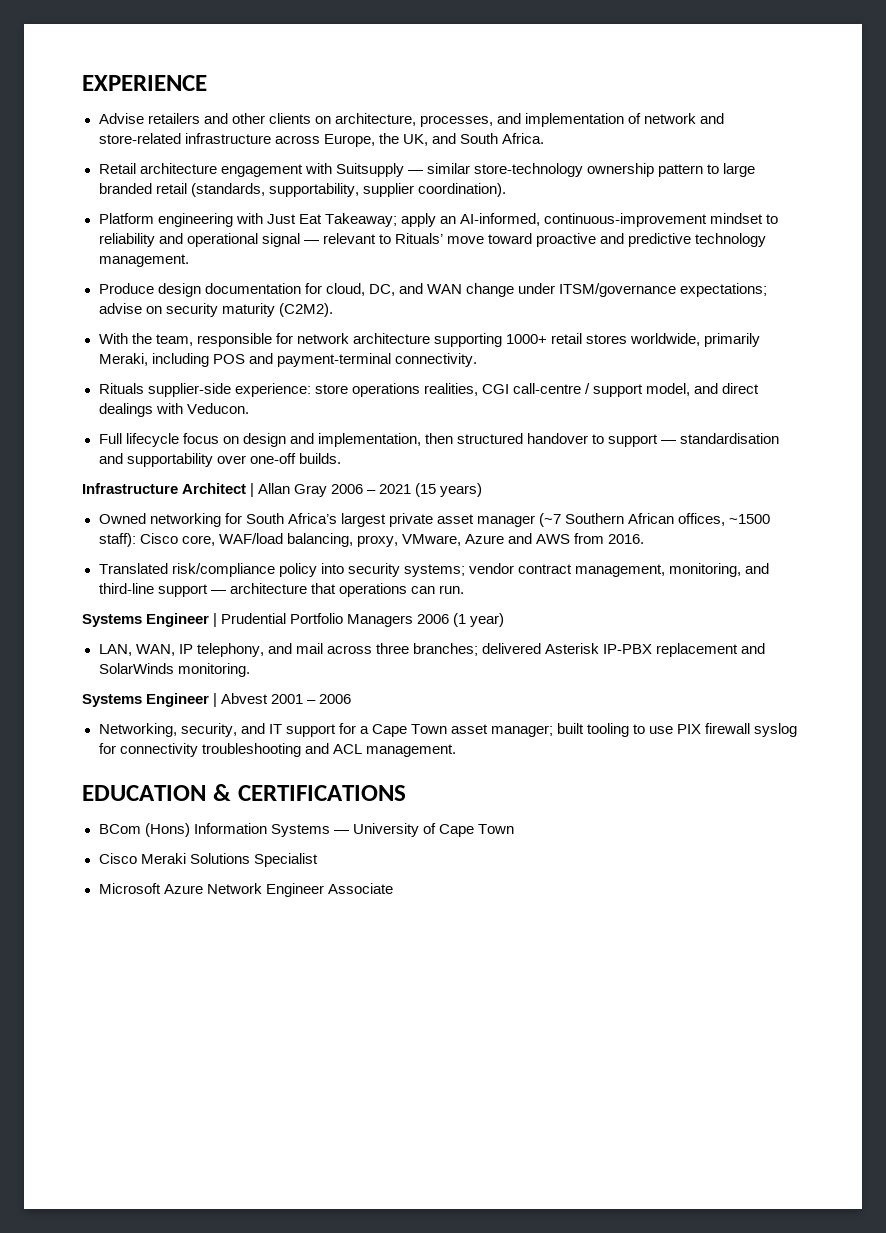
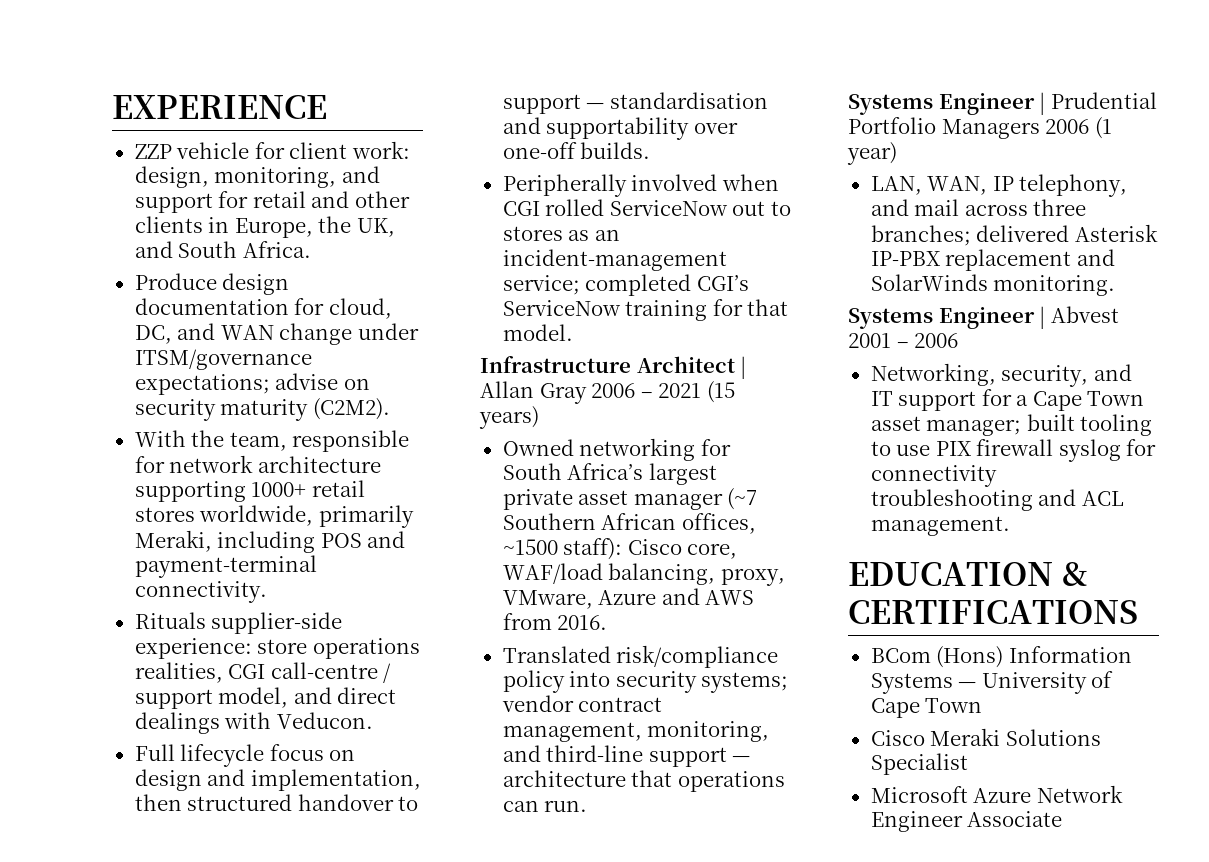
[98,113,725,127] [98,133,320,144] Advise retailers and other clients on architecture, processes, and implementation of network and store-related infrastructure across -> [134,141,410,159] [134,166,380,188] [134,191,410,213] [134,216,230,233] ZZP vehicle for client work: design, monitoring, and support for retail and other clients in
[98,163,756,177] [98,183,506,197] [98,213,779,227] [98,233,767,247] [98,254,189,267] // Retail architecture engagement with Suitsupply — similar store-technology ownership pattern to large branded retail (standards, supportability, supplier coordination). // Platform engineering with Just Eat Takeaway; apply an AI-informed, continuous-improvement mindset to reliability and operational signal — relevant to Rituals’ move toward proactive and predictive technology management. -> (311, 249) none
(341, 458) none -> [502,174,779,197] [502,199,791,216] [502,226,620,241] [502,249,727,271] [502,274,749,296] [502,299,789,321] [502,324,573,341] // Peripherally involved when CGI rolled ServiceNow out to stores as an incident-management service; completed CGI’s ServiceNow training for that model.

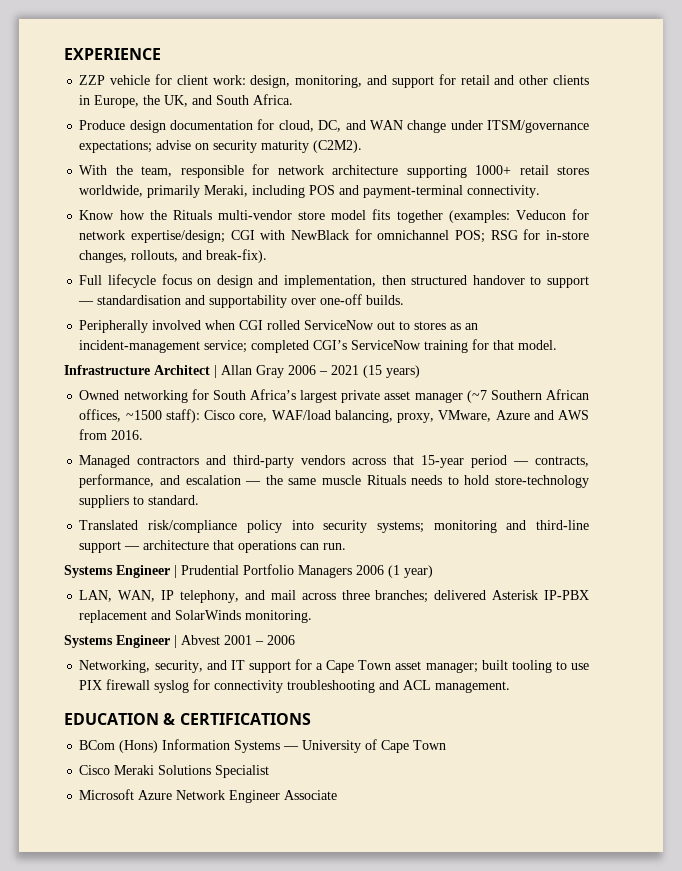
[134,612,343,634] [134,638,420,659] [134,662,392,683] [134,687,397,709] [134,712,373,734] Rituals supplier-side experience: store operations realities, CGI call-centre / support model, and direct dealings with Veducon. -> [79,209,589,223] [79,229,590,243] [79,249,268,263] Know how the Rituals multi-vendor store model fits together (examples: Veducon for network expertise/design; CGI with NewBlack for omnichannel POS; RSG for in-store changes, rollouts, and break-fix).
(608, 622) none -> [79,455,589,468] [79,474,590,488] [79,495,200,508] // Managed contractors and third-party vendors across that 15-year period — contracts, performance, and escalation — the same muscle Rituals needs to hold store-technology suppliers to standard.
[501,695,663,712] [502,721,770,742] vendor contract management, monitoring, -> [433,520,497,533] monitoring

